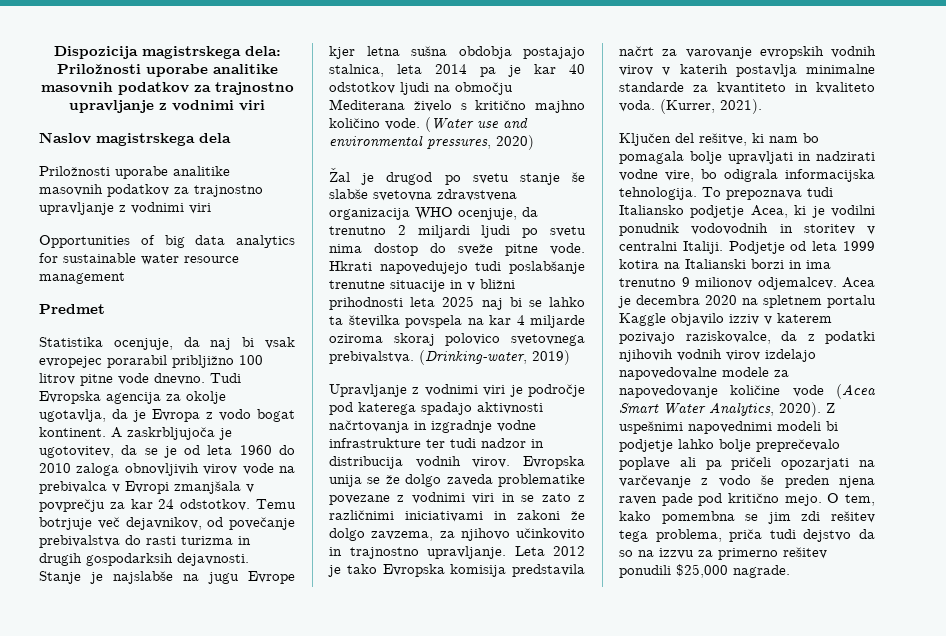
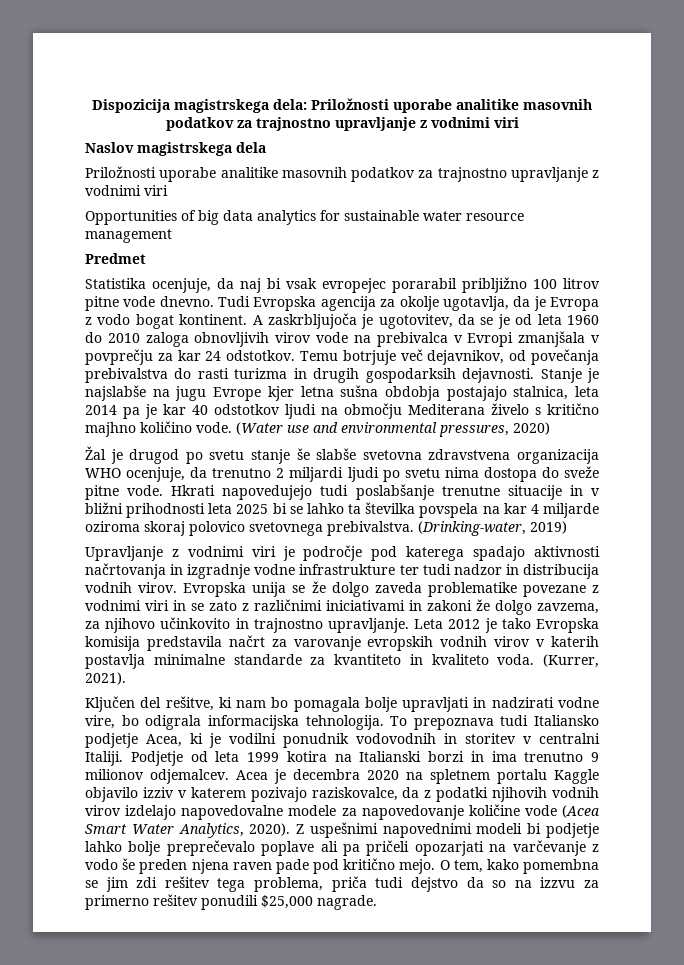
[229,517,295,530] povečanje -> [531,349,599,365] povečanja
[374,243,418,256] dostop -> [483,467,537,482] dostopa
[481,298,503,310] naj -> (269, 509) none

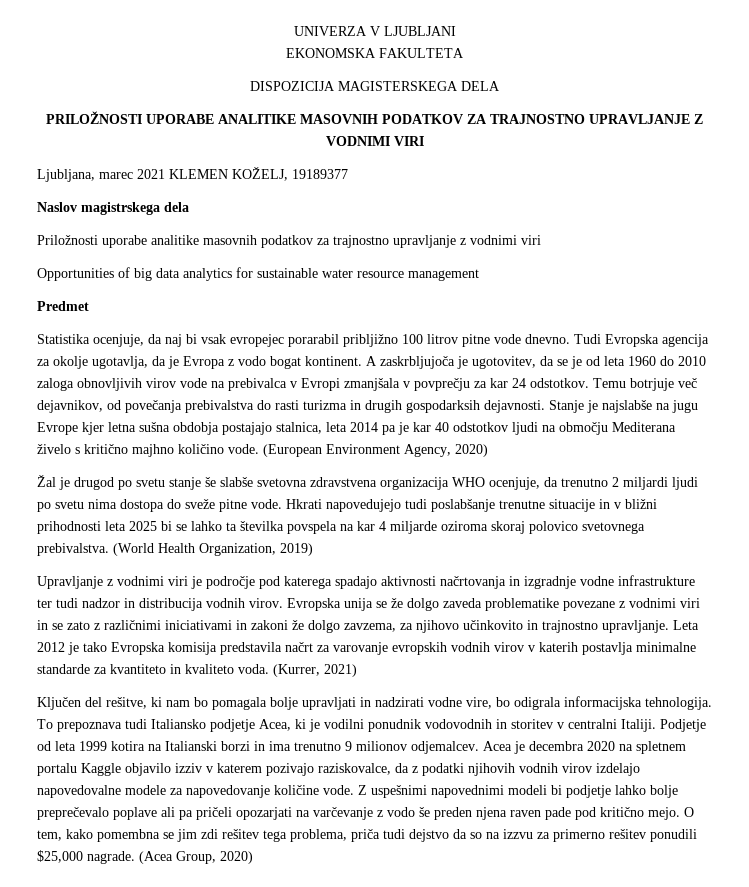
[92,98,592,113] [165,117,519,131] Dispozicija magistrskega dela: Priložnosti uporabe analitike masovnih podatkov za trajnostno upravljanje z vodnimi viri -> [293,26,456,36] [286,48,464,58] [250,81,500,91] [46,111,703,124] [325,136,424,146] [37,167,348,182] UNIVERZA V LJUBLJANI // EKONOMSKA FAKULTETA // DISPOZICIJA MAGISTERSKEGA DELA // PRILOŽNOSTI UPORABE ANALITIKE MASOVNIH PODATKOV ZA TRAJNOSTNO UPRAVLJANJE Z VODNIMI VIRI // Ljubljana, marec 2021 KLEMEN KOŽELJ, 19189377
[236,422,509,437] (Water use and environmental pressures, -> [263,444,451,457] (European Environment Agency,
[418,521,526,536] (Drinking-water, -> [113,543,276,556] (World Health Organization,
[85,672,126,685] 2021). -> [324,664,357,677] 2021)
[524,805,600,818] [85,823,291,838] vode (Acea Smart Water Analytics, 2020). -> [323,785,354,795] vode.
(377, 902) none -> [139,851,253,864] (Acea Group, 2020)

